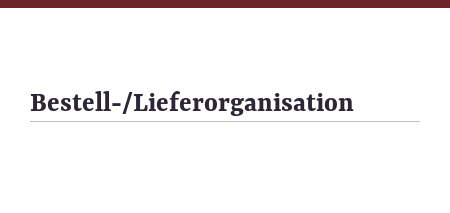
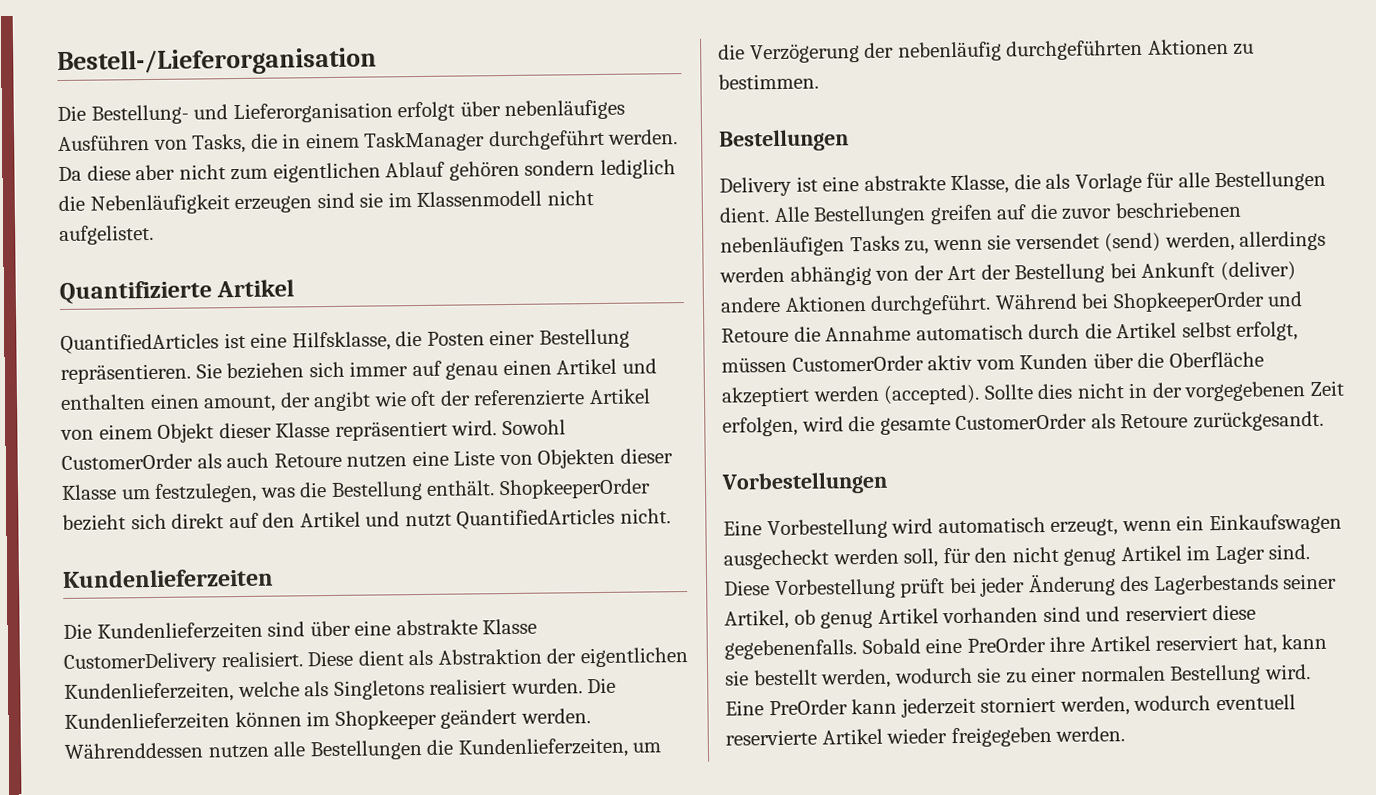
(354, 103) none -> [57,99,626,125] [58,129,679,154] [58,159,676,183] [58,190,594,215] [59,224,154,246] [59,279,295,305] [60,328,630,355] [60,358,657,385] [60,388,651,413] [60,419,566,443] [61,448,673,470] [61,478,651,503] [62,508,671,531] [62,568,274,588] [63,618,538,640] [63,647,688,673] [64,677,617,703] [64,708,591,730] [64,737,662,761] [718,38,1255,64] [718,73,819,90] [719,129,849,152] [719,170,1327,197] [719,201,1242,226] [720,230,1327,257] [719,261,1296,286] [720,291,1304,315] [721,321,1299,343] [721,351,1264,373] [721,380,1345,407] [722,410,1324,437] [721,471,888,495] [723,513,1342,540] [723,544,1311,570] [724,573,1338,600] [724,604,1257,630] [724,633,1328,660] [725,664,1311,689] [725,694,1296,718] [725,726,1126,748] // Die Bestellung- und Lieferorganisation erfolgt über nebenläufiges Ausführen von Tasks, die in einem TaskManager durchgeführt werden. Da diese aber nicht zum eigentlichen Ablauf gehören sondern lediglich die Nebenläufigkeit erzeugen sind sie im Klassenmodell nicht aufgelistet. // Quantifizierte Artikel // QuantifiedArticles ist eine Hilfsklasse, die Posten einer Bestellung repräsentieren. Sie beziehen sich immer auf genau einen Artikel und enthalten einen amount, der angibt wie oft der referenzierte Artikel von einem Objekt dieser Klasse repräsentiert wird. Sowohl CustomerOrder als auch Retoure nutzen eine Liste von Objekten dieser Klasse um festzulegen, was die Bestellung enthält. ShopkeeperOrder bezieht sich direkt auf den Artikel und nutzt QuantifiedArticles nicht. // Kundenlieferzeiten // Die Kundenlieferzeiten sind über eine abstrakte Klasse CustomerDelivery realisiert. Diese dient als Abstraktion der eigentlichen Kundenlieferzeiten, welche als Singletons realisiert wurden. Die Kundenlieferzeiten können im Shopkeeper geändert werden. Währenddessen nutzen alle Bestellungen die Kundenlieferzeiten, um die Verzögerung der nebenläufig durchgeführten Aktionen zu bestimmen. // Bestellungen // Delivery ist eine abstrakte Klasse, die als Vorlage für alle Bestellungen dient. Alle Bestellungen greifen auf die zuvor beschriebenen nebenläufigen Tasks zu, wenn sie versendet (send) werden, allerdings werden abhängig von der Art der Bestellung bei Ankunft (deliver) andere Aktionen durchgeführt. Während bei ShopkeeperOrder und Retoure die Annahme automatisch durch die Artikel selbst erfolgt, müssen CustomerOrder aktiv vom Kunden über die Oberfläche akzeptiert werden (accepted). Sollte dies nicht in der vorgegebenen Zeit erfolgen, wird die gesamte CustomerOrder als Retoure zurückgesandt. // Vorbestellungen // Eine Vorbestellung wird automatisch erzeugt, wenn ein Einkaufswagen ausgecheckt werden soll, für den nicht genug Artikel im Lager sind. Diese Vorbestellung prüft bei jeder Änderung des Lagerbestands seiner Artikel, ob genug Artikel vorhanden sind und reserviert diese gegebenenfalls. Sobald eine PreOrder ihre Artikel reserviert hat, kann sie bestellt werden, wodurch sie zu einer normalen Bestellung wird. Eine PreOrder kann jederzeit storniert werden, wodurch eventuell reservierte Artikel wieder freigegeben werden.

